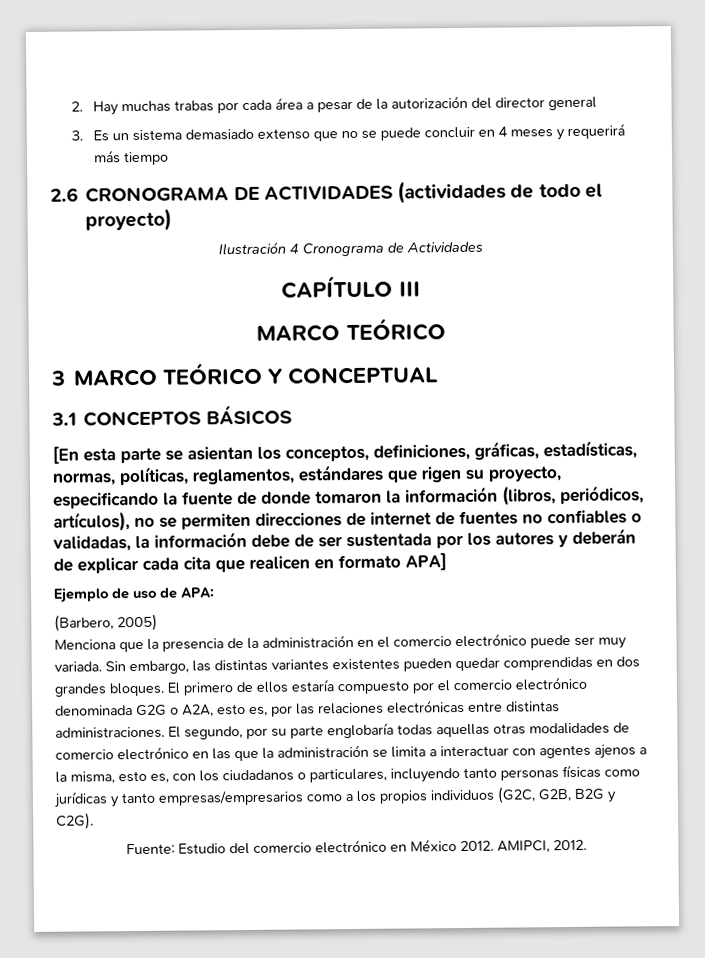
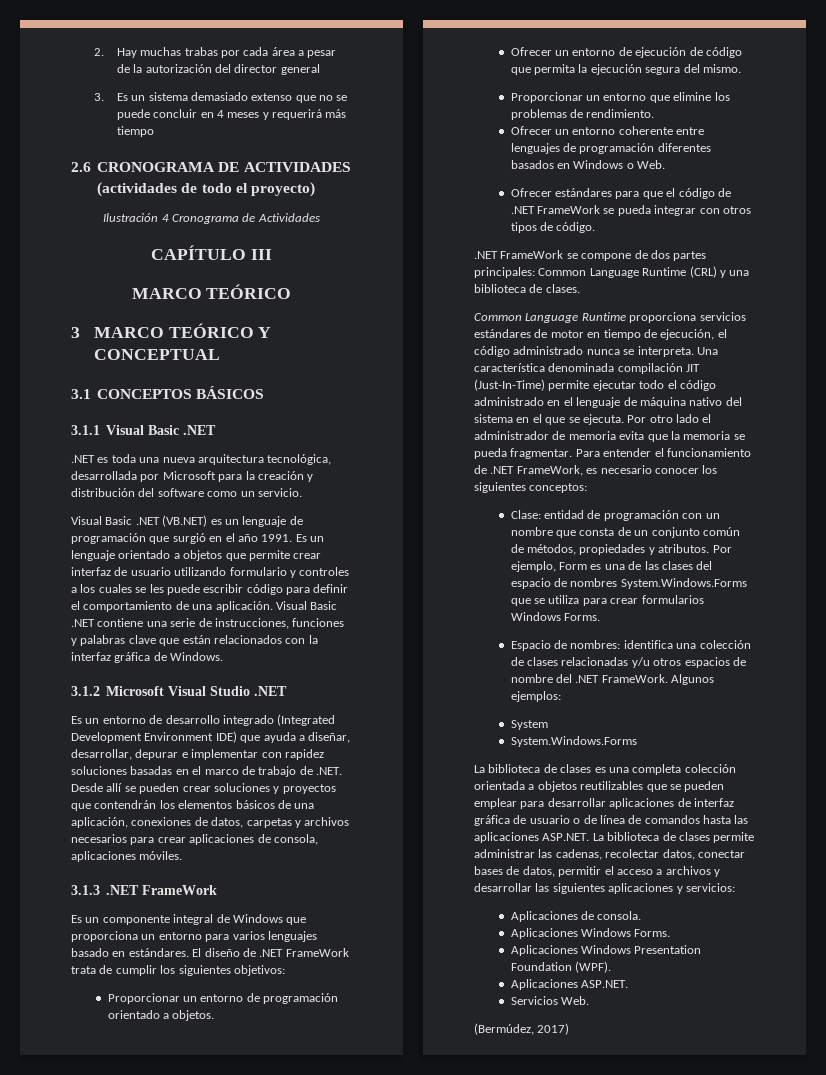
[52,440,637,464] [52,464,562,486] [53,485,644,509] [53,509,642,532] [53,528,636,552] [53,553,447,574] [53,587,215,603] [54,613,158,632] [54,633,627,653] [54,656,640,675] [54,676,587,697] [55,699,560,717] [55,722,630,740] [55,744,647,762] [55,764,640,784] [54,786,617,808] [56,812,94,830] [125,839,587,855] [En esta parte se asientan los conceptos, definiciones, gráficas, estadísticas, normas, políticas, reglamentos, estándares que rigen su proyecto, especificando la fuente de donde tomaron la información (libros, periódicos, artículos), no se permiten direcciones de internet de fuentes no confiables o validadas, la información debe de ser sustentada por los autores y deberán de explicar cada cita que realicen en formato APA] // Ejemplo de uso de APA: // (Barbero, 2005) // Menciona que la presencia de la administración en el comercio electrónico puede ser muy variada. Sin embargo, las distintas variantes existentes pueden quedar comprendidas en dos grandes bloques. El primero de ellos estaría compuesto por el comercio electrónico denominada G2G o A2A, esto es, por las relaciones electrónicas entre distintas administraciones. El segundo, por su parte englobaría todas aquellas otras modalidades de comercio electrónico en las que la administración se limita a interactuar con agentes ajenos a la misma, esto es, con los ciudadanos o particulares, incluyendo tanto personas físicas como jurídicas y tanto empresas/empresarios como a los propios individuos (G2C, G2B, B2G y C2G). // Fuente: Estudio del comercio electrónico en México 2012. AMIPCI, 2012. -> [71,425,217,435] [71,454,332,465] [71,471,314,482] [71,488,302,497] [71,515,303,527] [71,533,324,544] [71,550,322,561] [71,567,350,578] [71,584,349,595] [71,601,338,612] [71,618,345,629] [71,635,318,646] [71,652,224,663] [71,686,288,696] [71,714,336,726] [71,731,351,743] [71,749,324,760] [71,766,342,777] [71,783,336,794] [71,800,315,811] [71,817,350,828] [71,834,318,845] [71,851,183,862] [71,885,218,895] [71,914,307,925] [71,931,317,942] [71,948,349,957] [71,965,285,976] [107,993,339,1004] [107,1010,215,1021] [510,47,742,58] [510,64,741,75] [510,92,730,103] [510,109,655,120] [510,126,705,135] [510,143,711,154] [510,160,666,169] [510,188,731,199] [510,205,751,216] [510,222,596,233] [474,250,707,261] [474,266,750,278] [474,284,580,293] [474,312,746,323] [474,329,727,340] [474,346,718,357] [474,363,701,374] [474,379,716,391] [474,397,742,408] [474,414,712,425] [474,431,745,442] [474,448,751,459] [474,465,718,476] [474,482,588,493] [510,510,720,521] [510,527,740,538] [510,544,732,555] [510,561,713,572] [510,578,747,589] [510,595,704,606] [510,612,601,621] [510,640,751,651] [510,657,746,668] [510,674,715,685] [510,691,561,702] [510,720,548,730] [510,736,637,747] [474,764,736,775] [474,781,725,792] [474,798,734,809] [474,815,749,826] [474,832,755,843] [474,849,745,860] [474,866,720,877] [474,883,735,894] [510,911,642,922] [510,928,671,939] [510,945,702,956] [510,961,612,973] [510,979,629,990] [510,996,590,1005] [474,1023,570,1035] 3.1.1 Visual Basic .NET // .NET es toda una nueva arquitectura tecnológica, desarrollada por Microsoft para la creación y distribución del software como un servicio. // Visual Basic .NET (VB.NET) es un lenguaje de programación que surgió en el año 1991. Es un lenguaje orientado a objetos que permite crear interfaz de usuario utilizando formulario y controles a los cuales se les puede escribir código para definir el comportamiento de una aplicación. Visual Basic .NET contiene una serie de instrucciones, funciones y palabras clave que están relacionados con la interfaz gráfica de Windows. // 3.1.2 Microsoft Visual Studio .NET // Es un entorno de desarrollo integrado (Integrated Development Environment IDE) que ayuda a diseñar, desarrollar, depurar e implementar con rapidez soluciones basadas en el marco de trabajo de .NET. Desde allí se pueden crear soluciones y proyectos que contendrán los elementos básicos de una aplicación, conexiones de datos, carpetas y archivos necesarios para crear aplicaciones de consola, aplicaciones móviles. // 3.1.3 .NET FrameWork // Es un componente integral de Windows que proporciona un entorno para varios lenguajes basado en estándares. El diseño de .NET FrameWork trata de cumplir los siguientes objetivos: // Proporcionar un entorno de programación orientado a objetos. // Ofrecer un entorno de ejecución de código que permita la ejecución segura del mismo. // Proporcionar un entorno que elimine los problemas de rendimiento. // Ofrecer un entorno coherente entre lenguajes de programación diferentes basados en Windows o Web. // Ofrecer estándares para que el código de .NET FrameWork se pueda integrar con otros tipos de código. // .NET FrameWork se compone de dos partes principales: Common Language Runtime (CRL) y una biblioteca de clases. // Common Language Runtime proporciona servicios estándares de motor en tiempo de ejecución, el código administrado nunca se interpreta. Una característica denominada compilación JIT (Just-In-Time) permite ejecutar todo el código administrado en el lenguaje de máquina nativo del sistema en el que se ejecuta. Por otro lado el administrador de memoria evita que la memoria se pueda fragmentar. Para entender el funcionamiento de .NET FrameWork, es necesario conocer los siguientes conceptos: // Clase: entidad de programación con un nombre que consta de un conjunto común de métodos, propiedades y atributos. Por ejemplo, Form es una de las clases del espacio de nombres System.Windows.Forms que se utiliza para crear formularios Windows Forms. // Espacio de nombres: identifica una colección de clases relacionadas y/u otros espacios de nombre del .NET FrameWork. Algunos ejemplos: // System // System.Windows.Forms // La biblioteca de clases es una completa colección orientada a objetos reutilizables que se pueden emplear para desarrollar aplicaciones de interfaz gráfica de usuario o de línea de comandos hasta las aplicaciones ASP.NET. La biblioteca de clases permite administrar las cadenas, recolectar datos, conectar bases de datos, permitir el acceso a archivos y desarrollar las siguientes aplicaciones y servicios: // Aplicaciones de consola. // Aplicaciones Windows Forms. // Aplicaciones Windows Presentation Foundation (WPF). // Aplicaciones ASP.NET. // Servicios Web. // (Bermúdez, 2017)

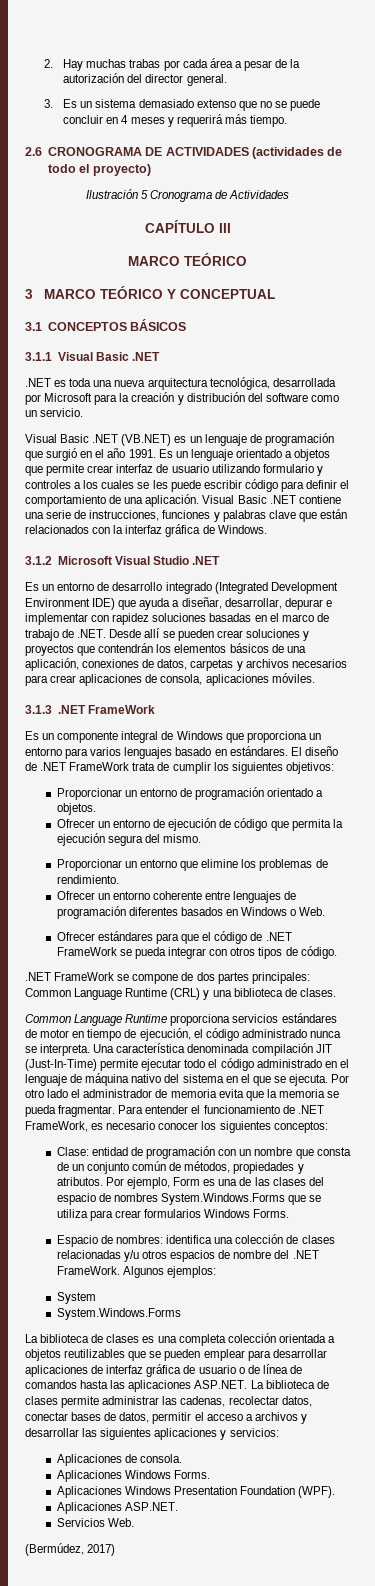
[280,64,320,75] general -> [186,74,227,86] general.
[116,126,154,137] tiempo -> [249,115,287,127] tiempo.
[161,214,169,222] 4 -> [140,190,148,199] 5

